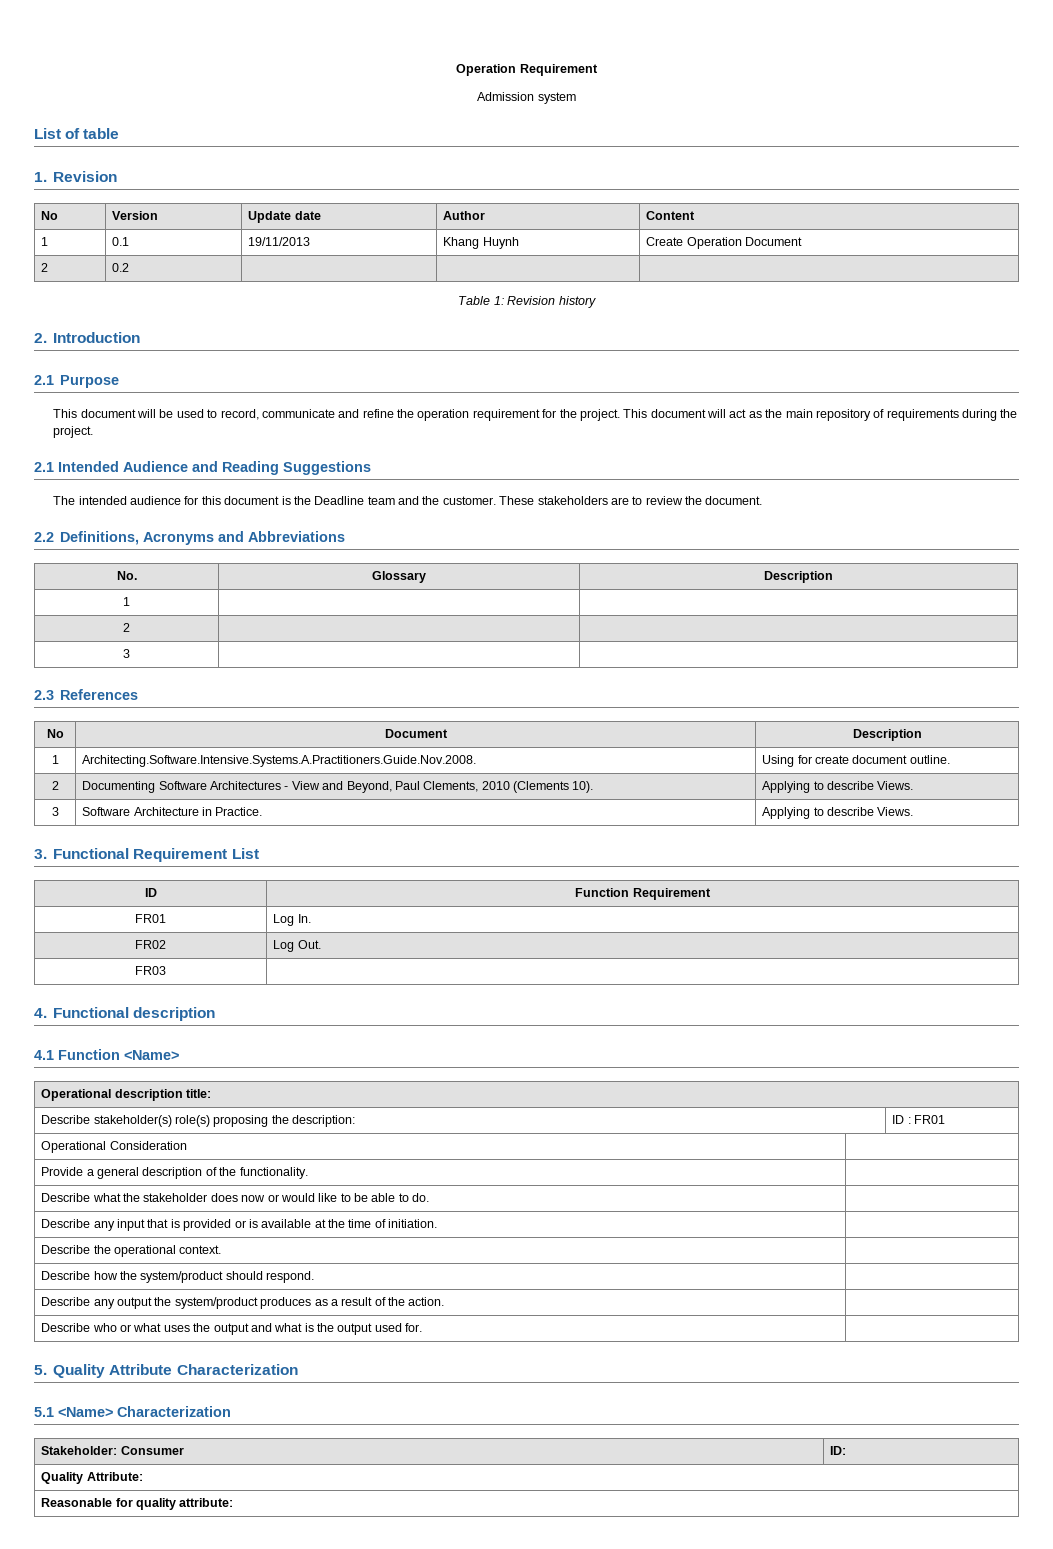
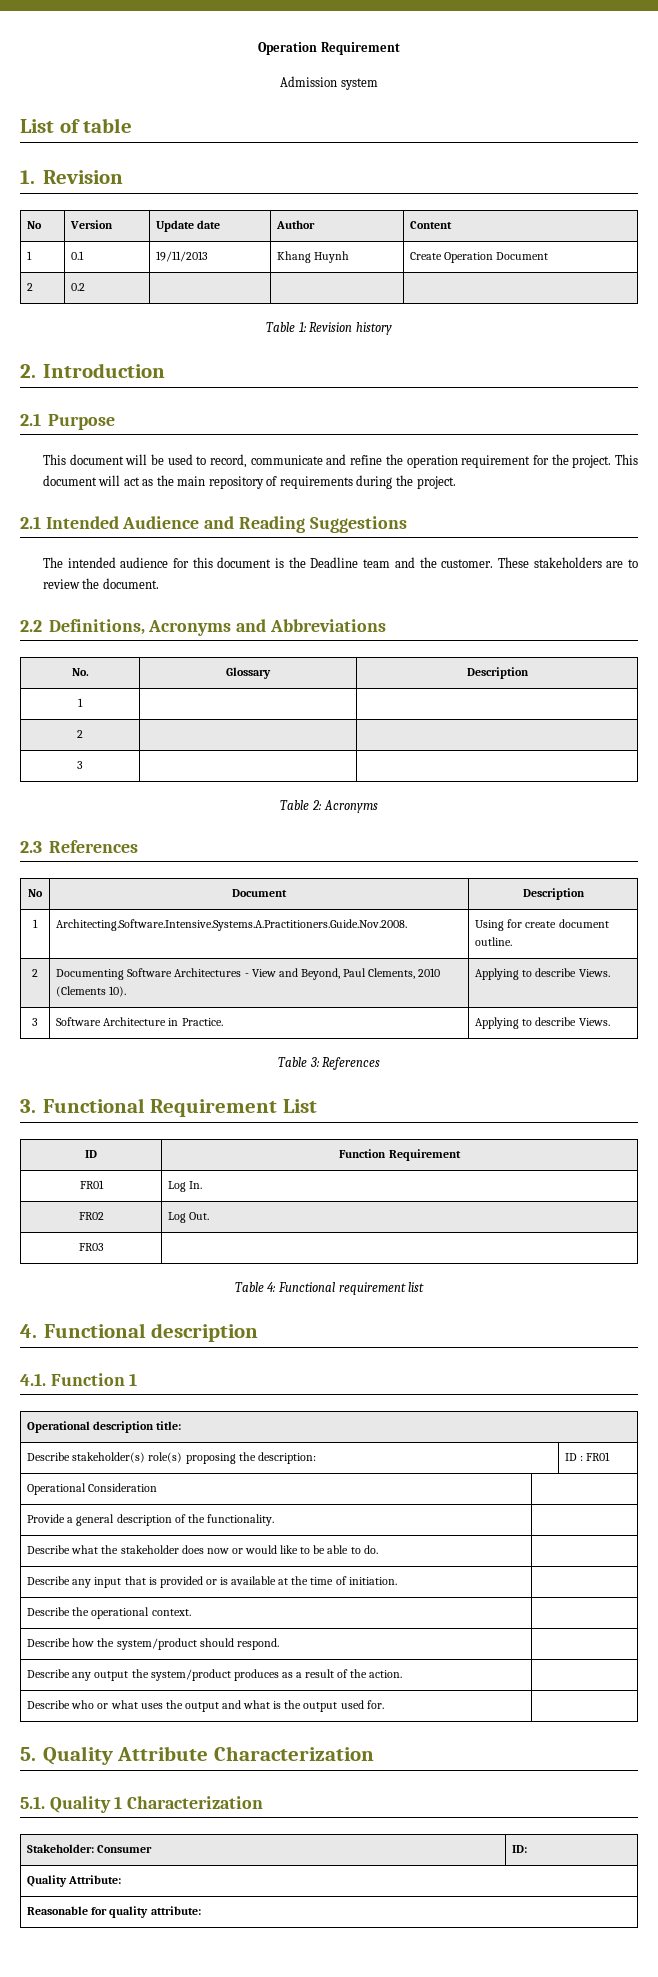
(130, 653) none -> [280,800,378,813] // Table 2: Acronyms
(914, 811) none -> [277,1057,381,1070] // Table 3: References
(166, 970) none -> [234,1282,425,1295] // Table 4: Functional requirement list
[34,1049,179,1060] 4.1 Function <Name> -> [20,1373,138,1386] 4.1. Function 1
[34,1407,113,1417] 5.1 <Name> -> [20,1796,123,1813] 5.1. Quality 1

